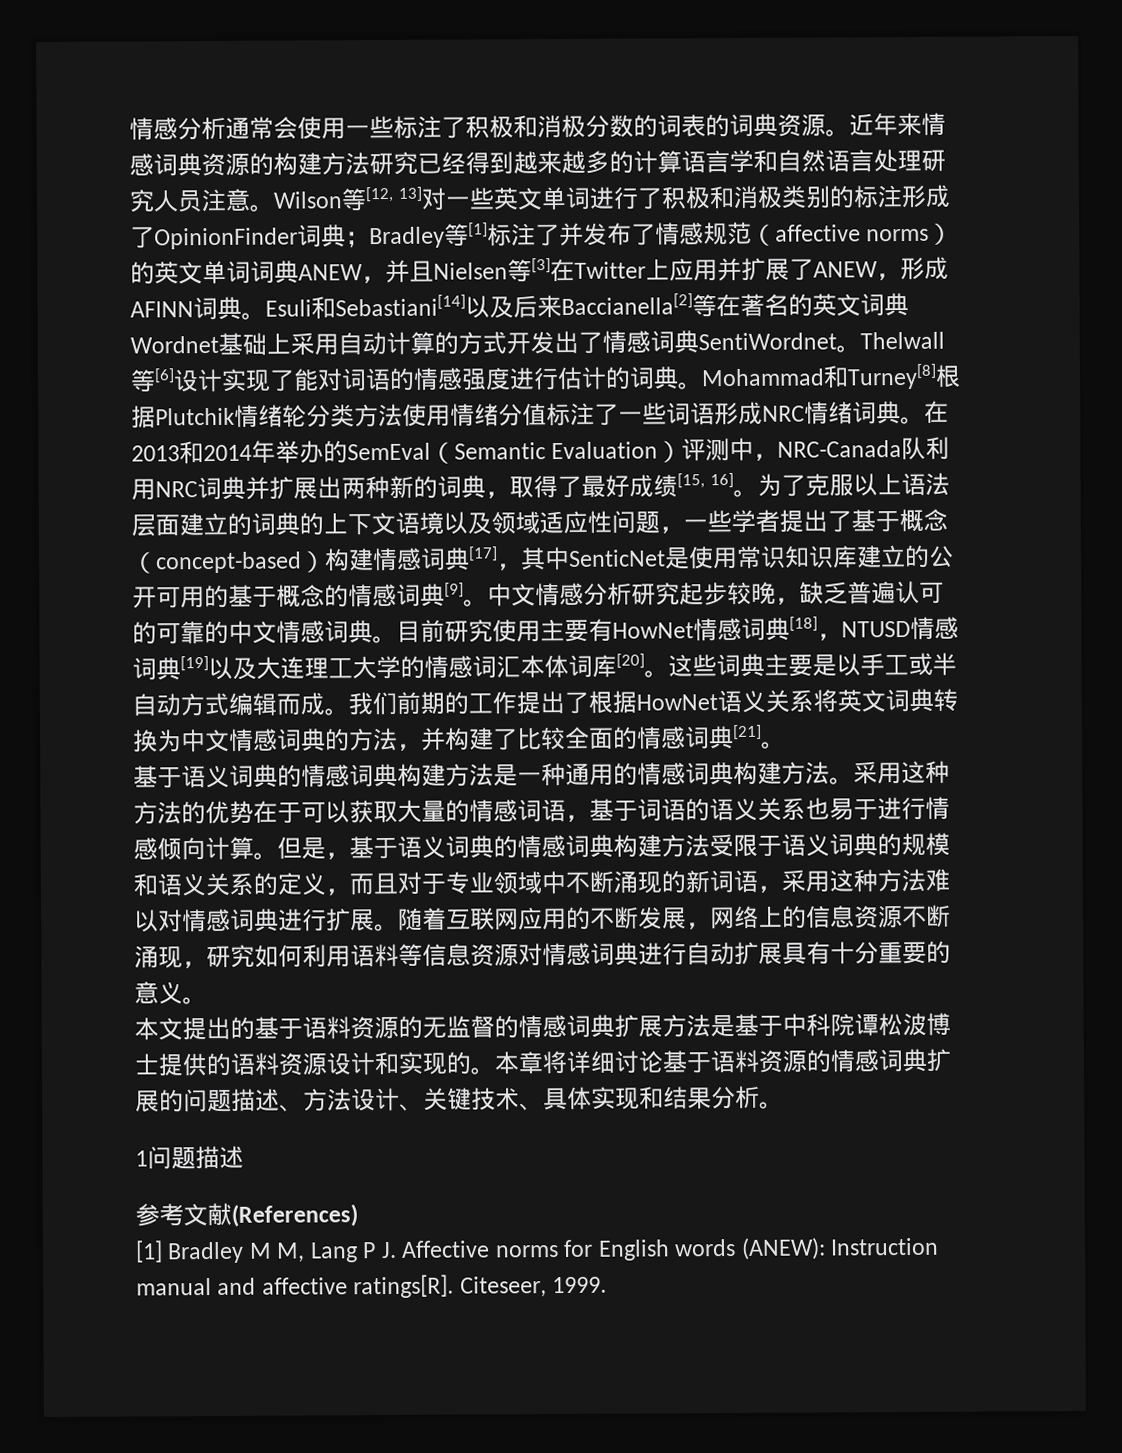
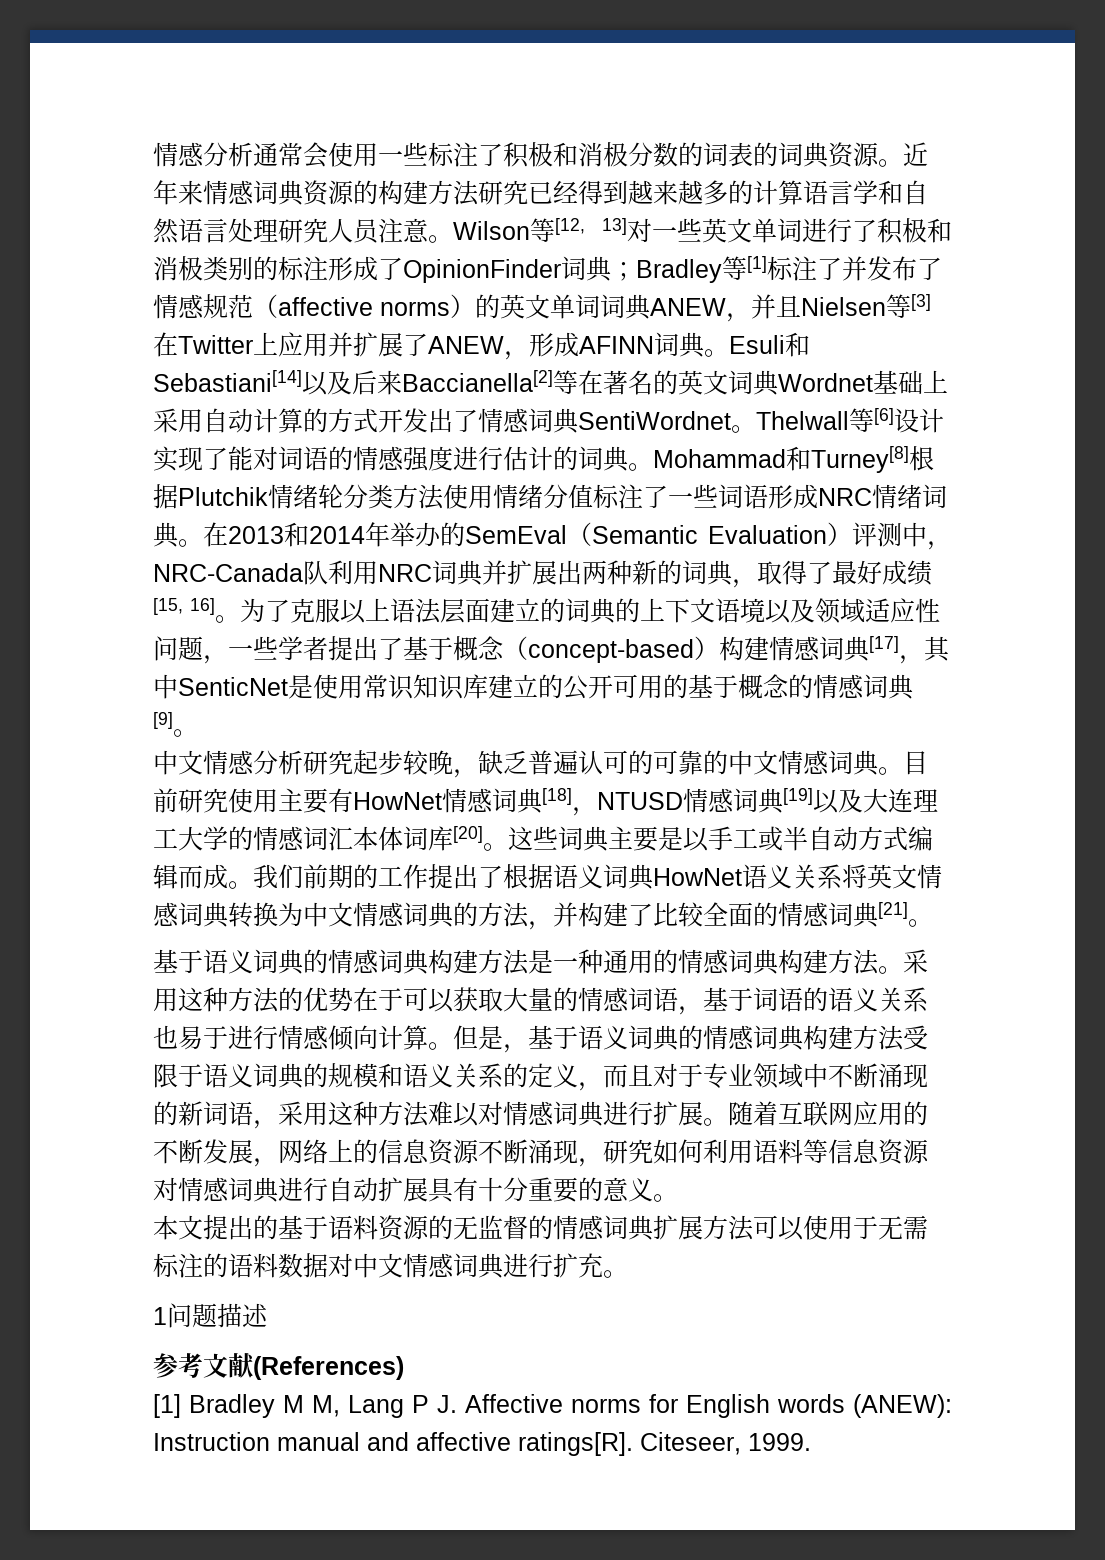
(488, 603) none -> (198, 733) //
(637, 702) none -> [553,864,655,890] 语义词典
(886, 701) none -> [917,864,942,889] [153,902,179,927] 情感
[710,1012,951,1038] [134,1048,951,1077] [135,1085,760,1113] 是基于中科院谭松波博士提供的语料资源设计和实现的。本章将详细讨论基于语料资源的情感词典扩展的问题描述、方法设计、关键技术、具体实现和结果分析 -> [753,1215,928,1241] [153,1253,603,1279] 可以使用于无需标注的语料数据对中文情感词典进行扩充

